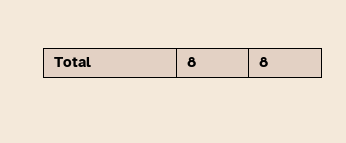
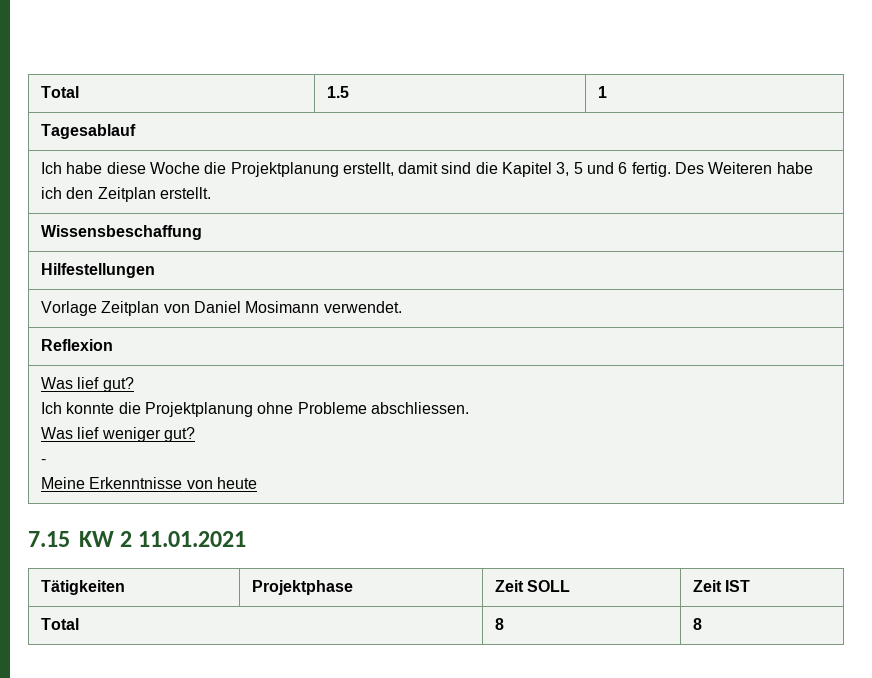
[54,57,92,67] Total -> [40,86,79,98] [326,86,349,98] [597,86,607,98] [40,124,136,139] [40,162,813,177] [40,187,211,202] [40,225,202,240] [40,263,155,278] [40,301,402,316] [40,339,113,351] [40,377,134,392] [40,402,469,417] [40,427,195,442] [40,459,46,464] [40,477,257,489] [28,531,247,547] [40,580,125,595] [251,580,353,595] [494,580,571,592] [692,580,751,592] [40,618,79,630] Total | 1.5 | 1 // Tagesablauf // Ich habe diese Woche die Projektplanung erstellt, damit sind die Kapitel 3, 5 und 6 fertig. Des Weiteren habe ich den Zeitplan erstellt. // Wissensbeschaffung // Hilfestellungen // Vorlage Zeitplan von Daniel Mosimann verwendet. // Reflexion // Was lief gut? // Ich konnte die Projektplanung ohne Probleme abschliessen. // Was lief weniger gut? // - // Meine Erkenntnisse von heute // 7.15 KW 2 11.01.2021 // Tätigkeiten | Projektphase | Zeit SOLL | Zeit IST // Total

